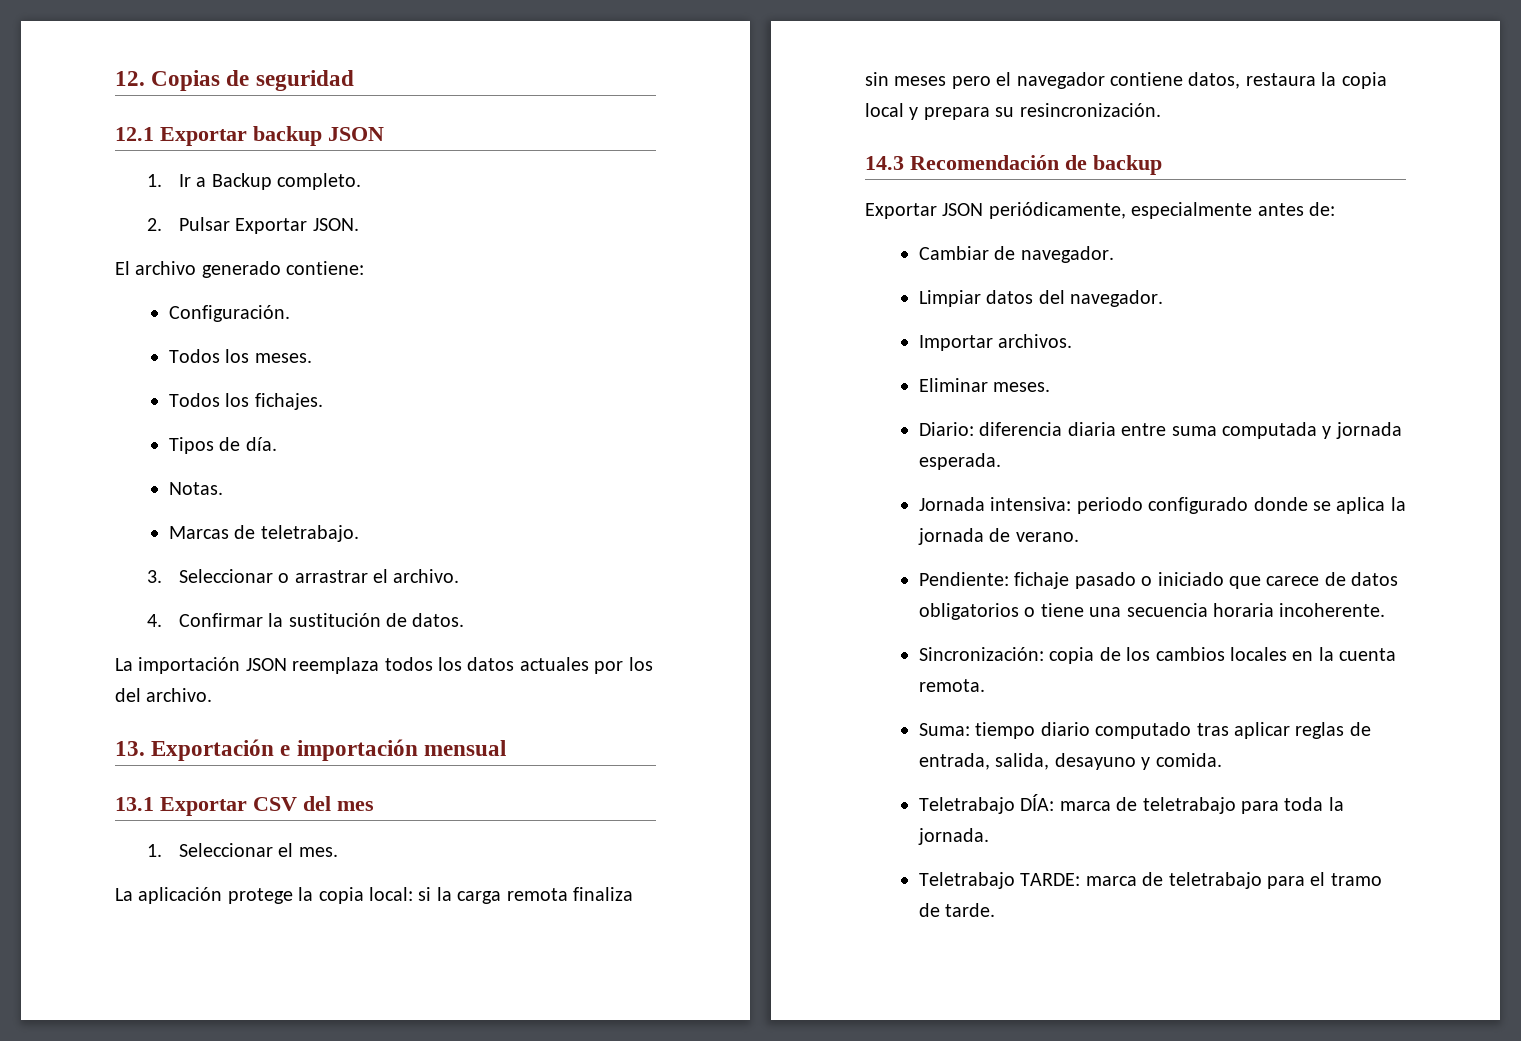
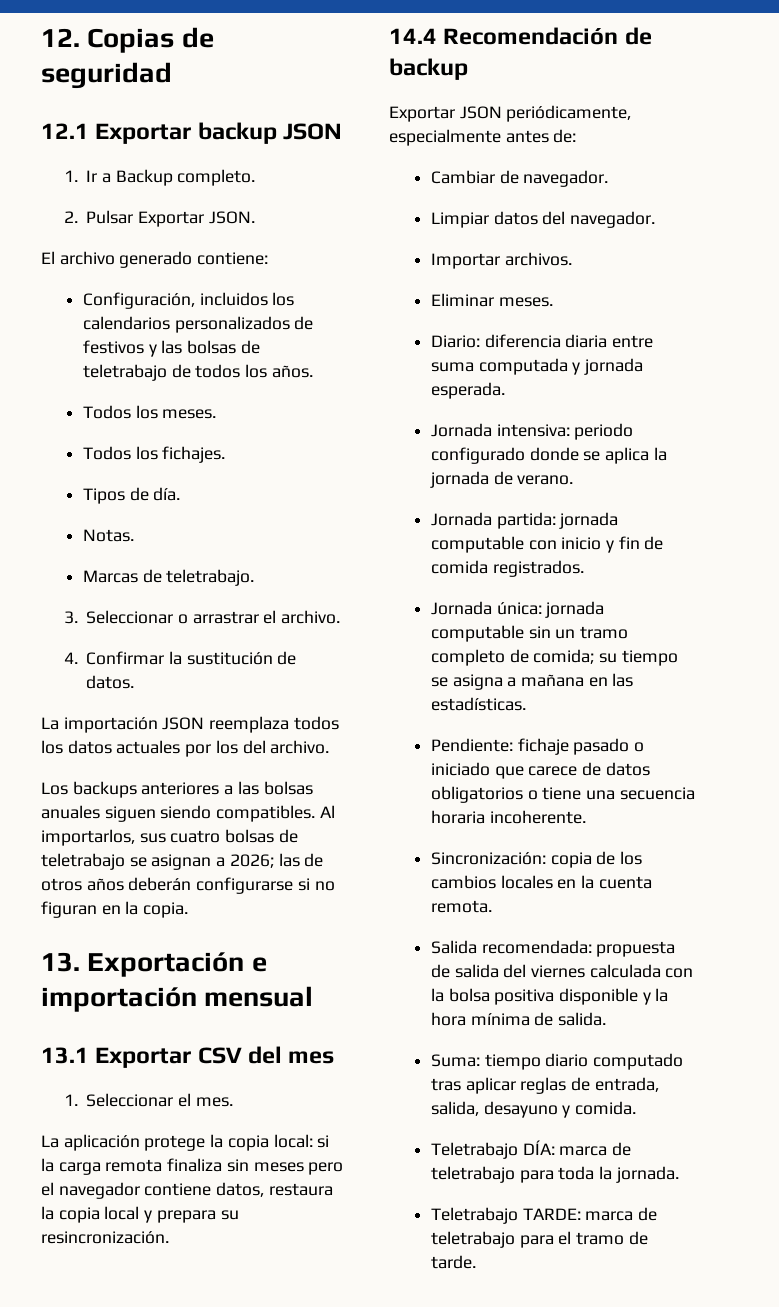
[168,305,290,322] Configuración. -> [82,292,295,309] [82,316,314,333] [82,340,260,357] [82,364,313,381] Configuración, incluidos los calendarios personalizados de festivos y las bolsas de teletrabajo de todos los años.
(213, 695) none -> [41,781,313,798] [41,805,335,822] [41,829,298,846] [41,853,324,870] [41,877,335,894] [41,901,189,918] // Los backups anteriores a las bolsas anuales siguen siendo compatibles. Al importarlos, sus cuatro bolsas de teletrabajo se asignan a 2026; las de otros años deberán configurarse si no figuran en la copia.
[865,156,904,170] 14.3 -> [389,28,437,44] 14.4
(1079, 537) none -> [430,512,619,529] [430,536,664,553] [430,560,584,577] [430,601,605,618] [430,625,628,642] [430,649,678,666] [430,673,634,690] [430,697,526,711] // Jornada partida: jornada computable con inicio y fin de comida registrados. // Jornada única: jornada computable sin un tramo completo de comida; su tiempo se asigna a mañana en las estadísticas.
(985, 685) none -> [430,940,676,957] [430,964,694,978] [430,988,669,1005] [430,1012,606,1026] // Salida recomendada: propuesta de salida del viernes calculada con la bolsa positiva disponible y la hora mínima de salida.

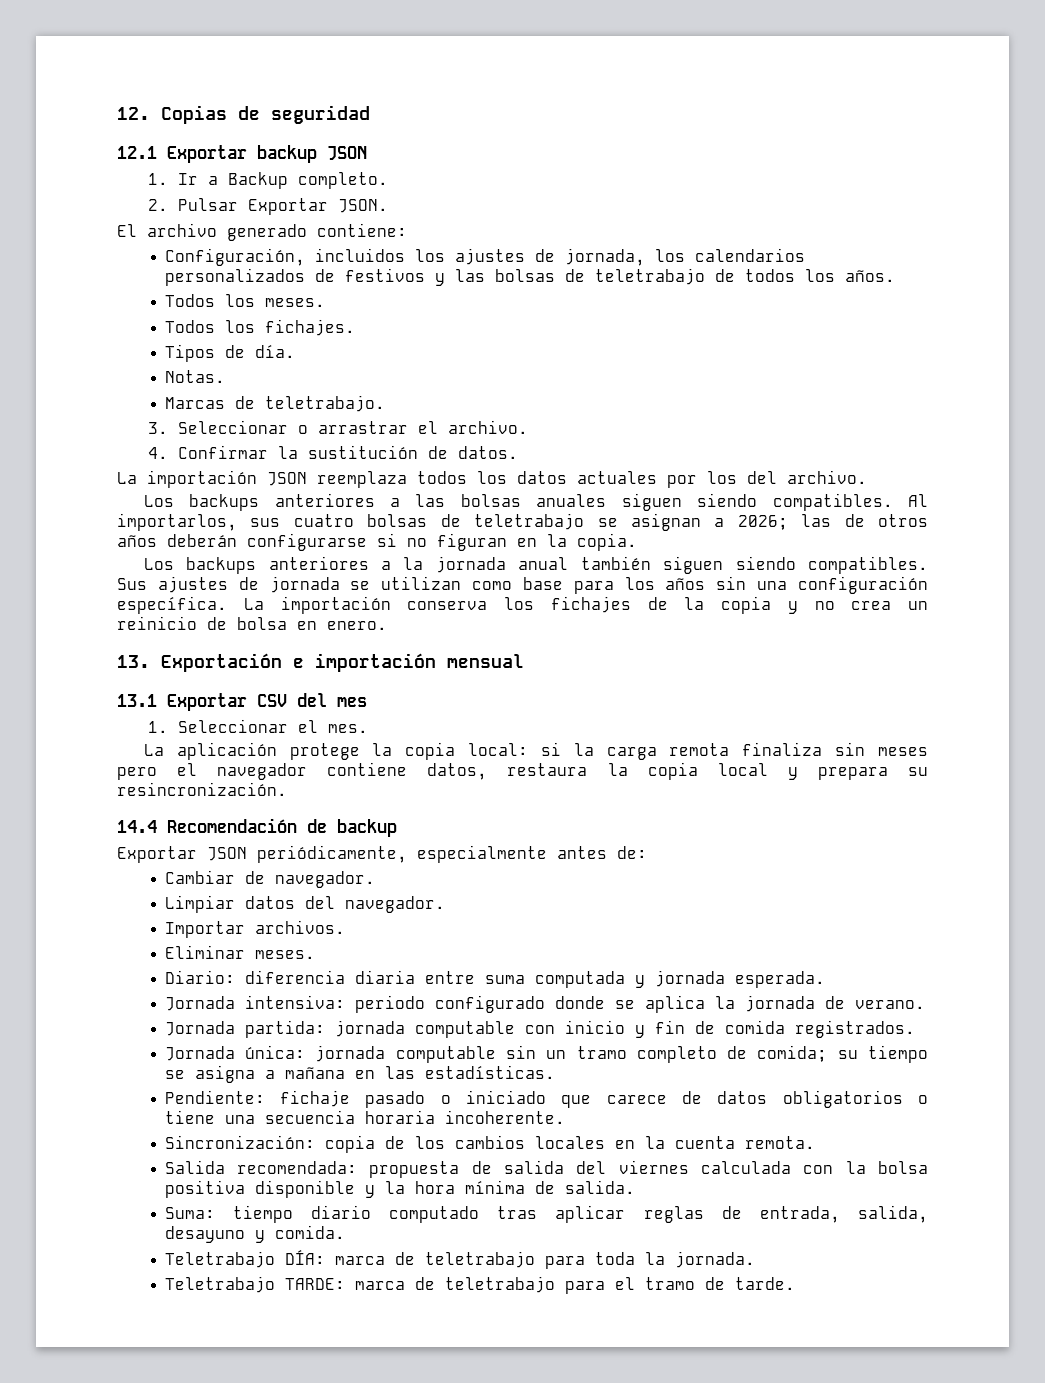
(295, 299) none -> [454,248,685,266] ajustes de jornada, los
(189, 910) none -> [143,556,929,574] [117,576,928,594] [117,596,928,614] [117,616,387,630] // Los backups anteriores a la jornada anual también siguen siendo compatibles. Sus ajustes de jornada se utilizan como base para los años sin una configuración específica. La importación conserva los fichajes de la copia y no crea un reinicio de bolsa en enero.

